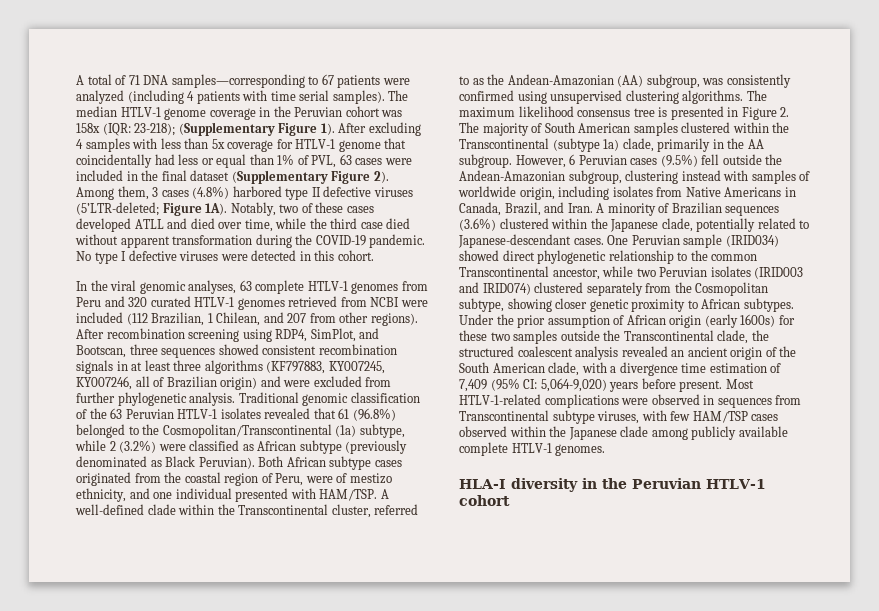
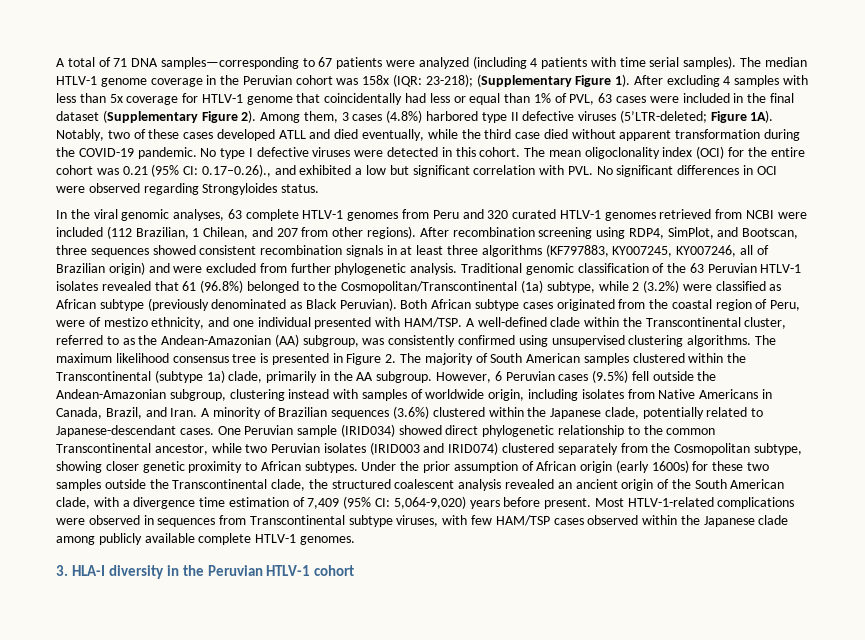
[218,219,273,232] over time, -> [362,129,425,141] eventually,
(374, 255) none -> [524,146,805,159] [56,164,777,177] [56,183,320,195] The mean oligoclonality index (OCI) for the entire cohort was 0.21 (95% CI: 0.17–0.26)., and exhibited a low but significant correlation with PVL. No significant differences in OCI were observed regarding Strongyloides status.
(606, 450) none -> [56,565,68,576] 3.

